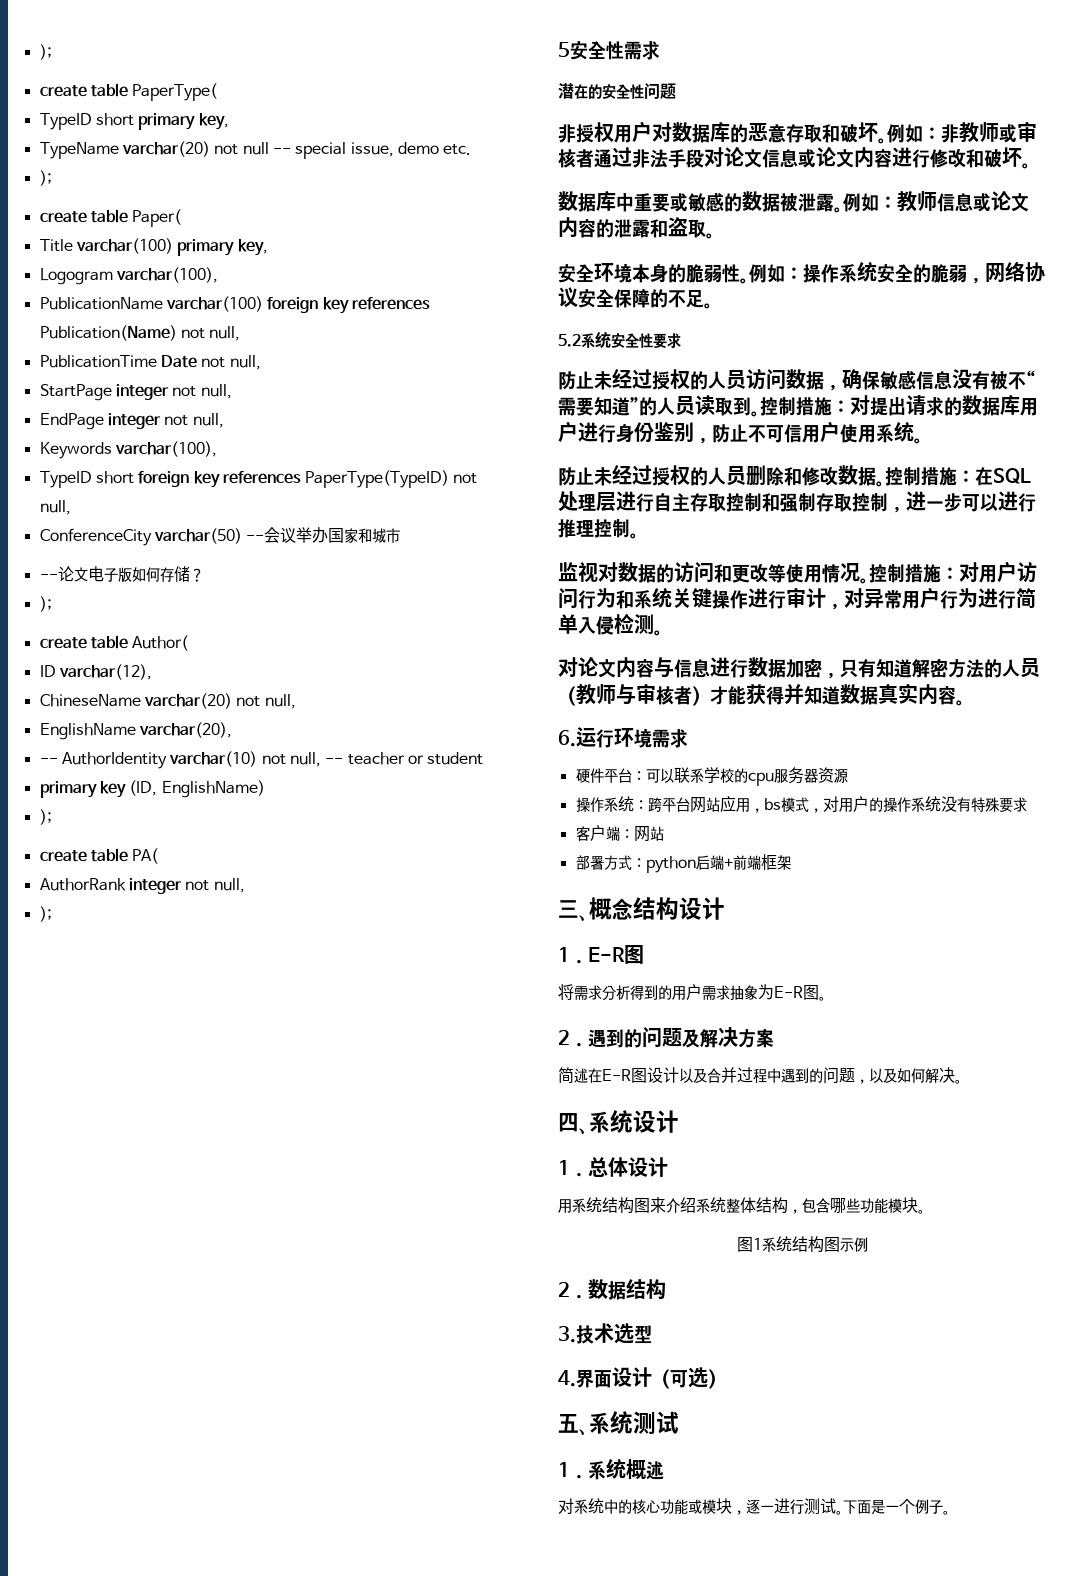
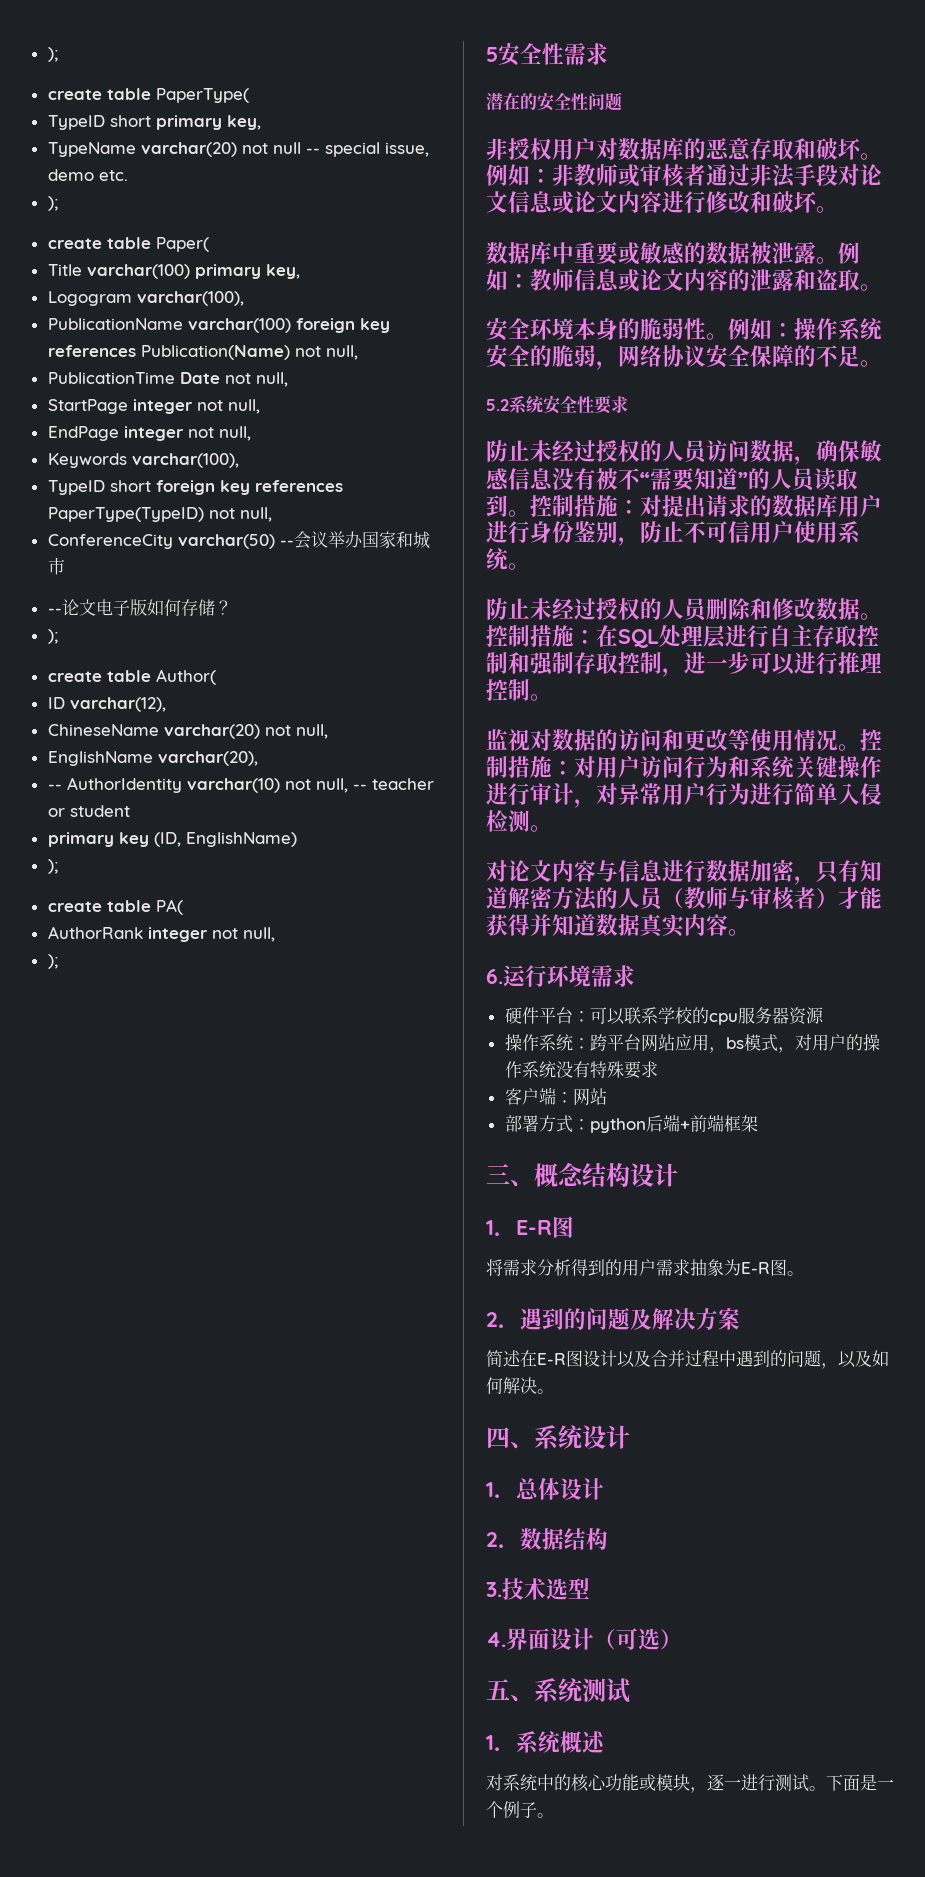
[558,1197,925,1214] [737,1236,868,1253] // 用系统结构图来介绍系统整体结构，包含哪些功能模块。 // 图1系统结构图示例 -> (604, 1489) none

